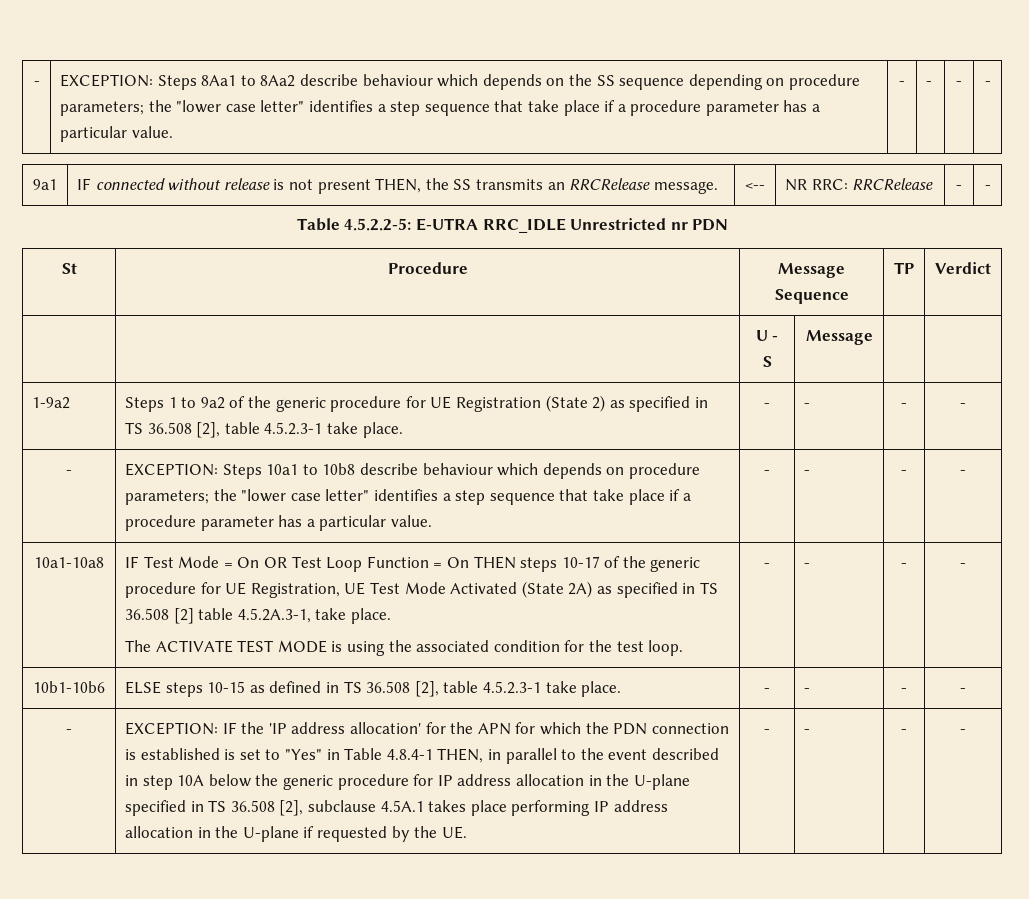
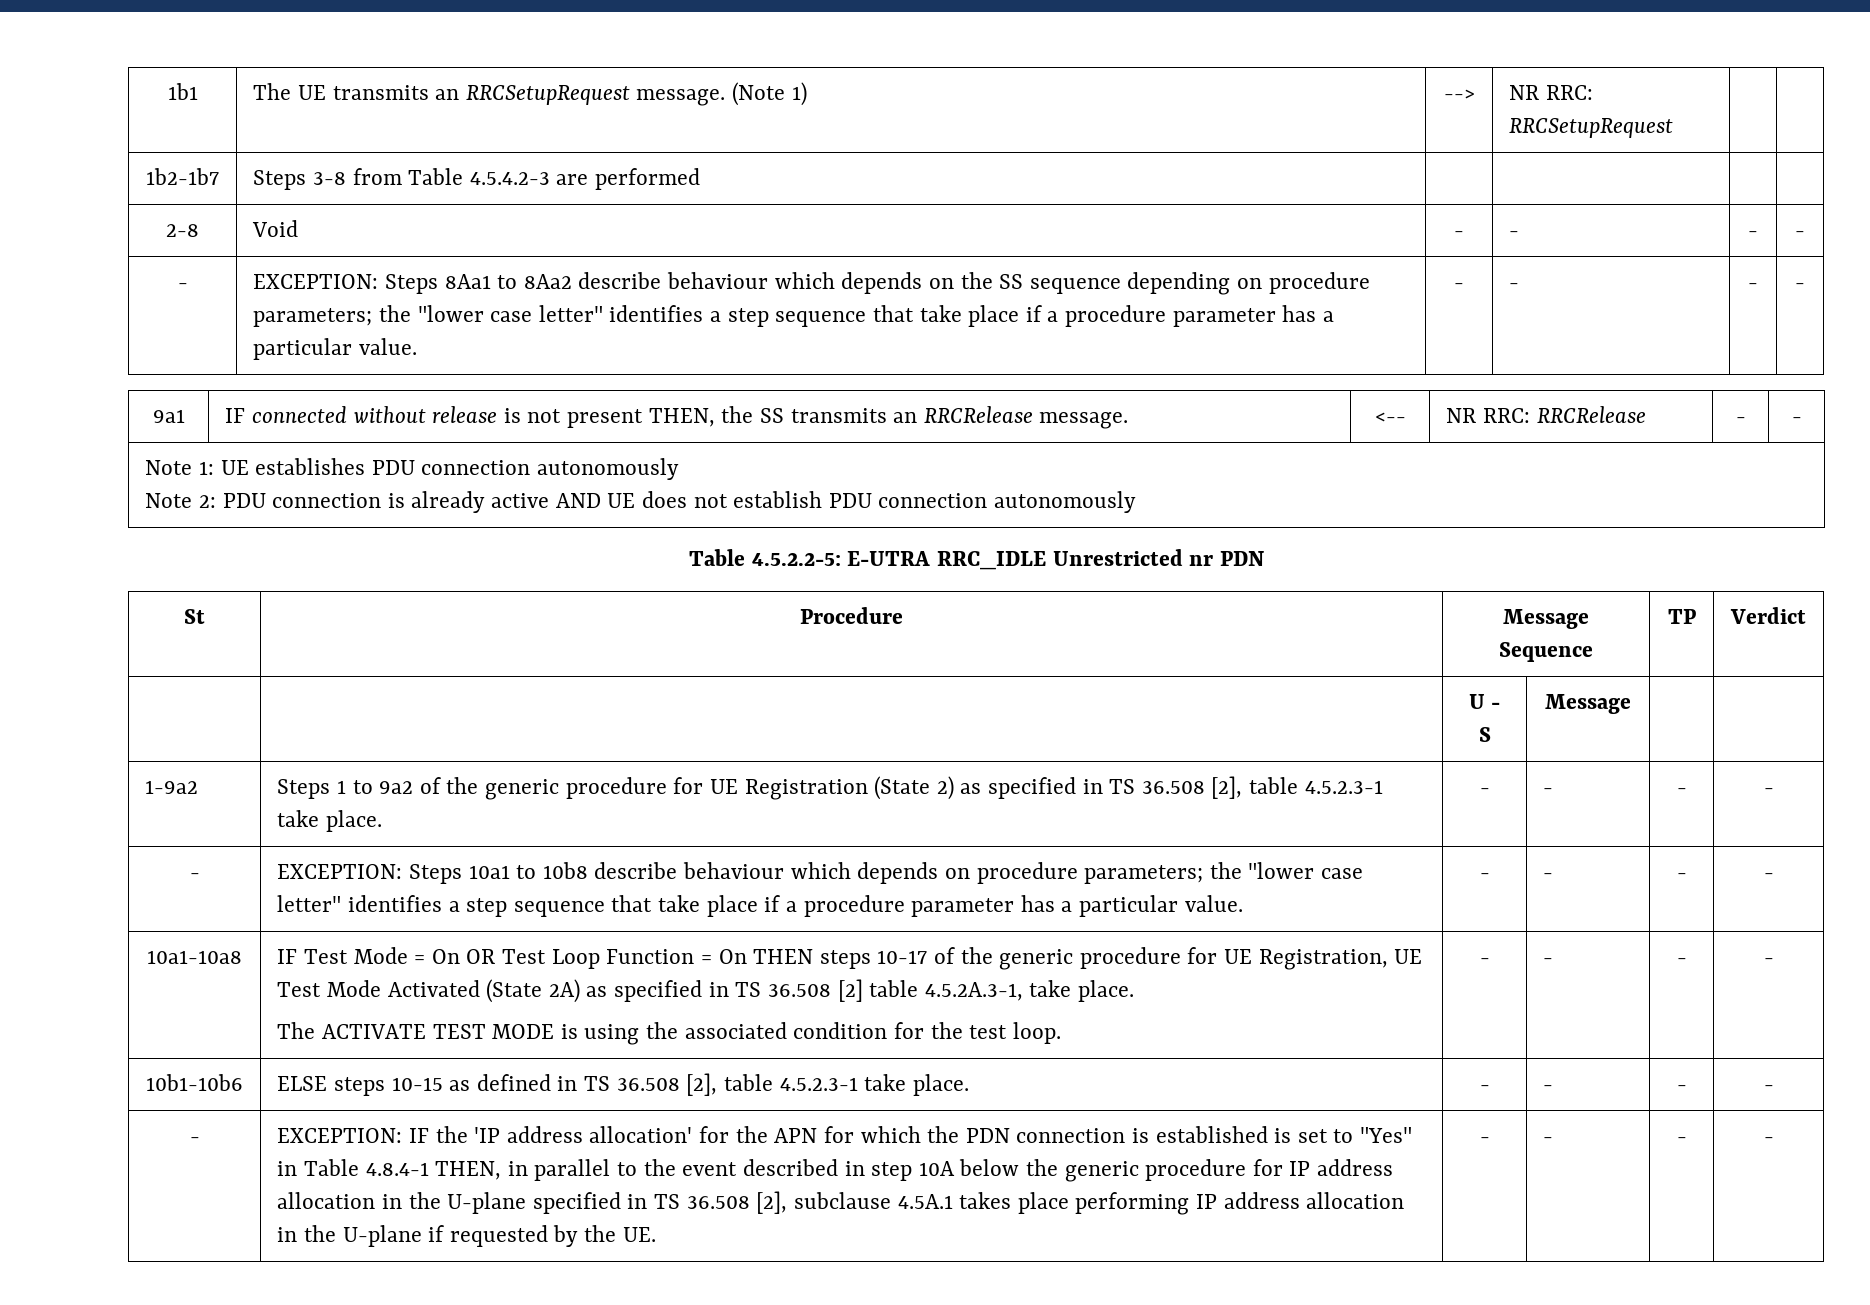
(33, 83) none -> [167,83,198,100] [253,82,807,106] [1443,89,1475,100] [1509,85,1594,100] [1509,118,1674,138] [146,168,219,185] [253,168,701,190] [166,224,199,237] [252,220,299,237] [1454,231,1464,237] [1509,231,1520,237] [1748,231,1758,237] [1795,231,1805,237] 1b1 | The UE transmits an RRCSetupRequest message. (Note 1) | --> | NR RRC: RRCSetupRequest | | // 1b2-1b7 | Steps 3-8 from Table 4.5.4.2-3 are performed | | | | // 2-8 | Void | - | - | - | - //
(991, 187) none -> [145,458,680,480] [145,491,1137,513] // Note 1: UE establishes PDU connection autonomously // Note 2: PDU connection is already active AND UE does not establish PDU connection autonomously

